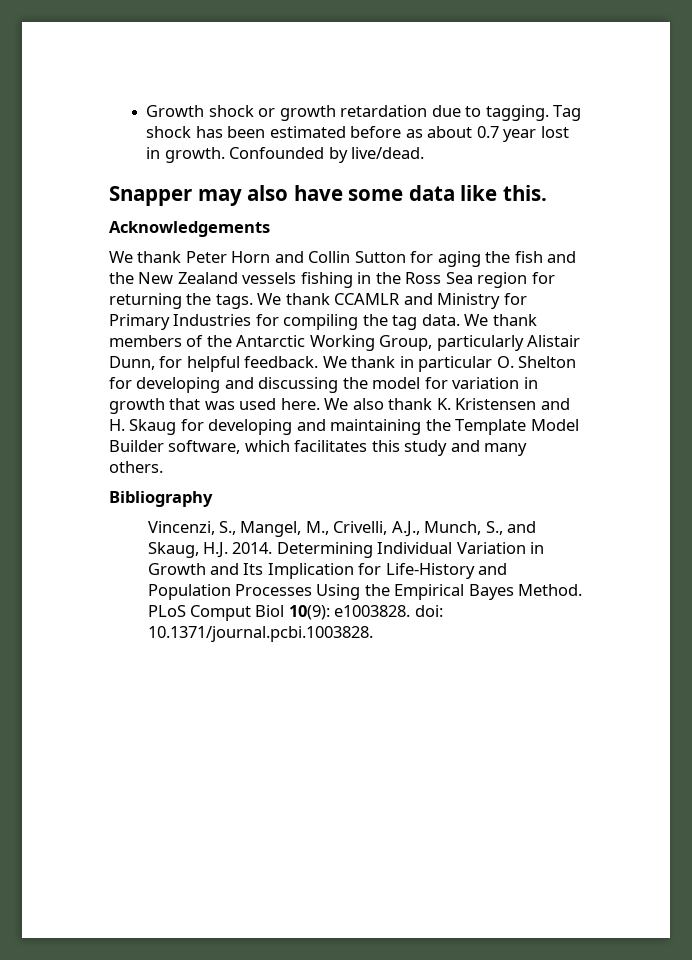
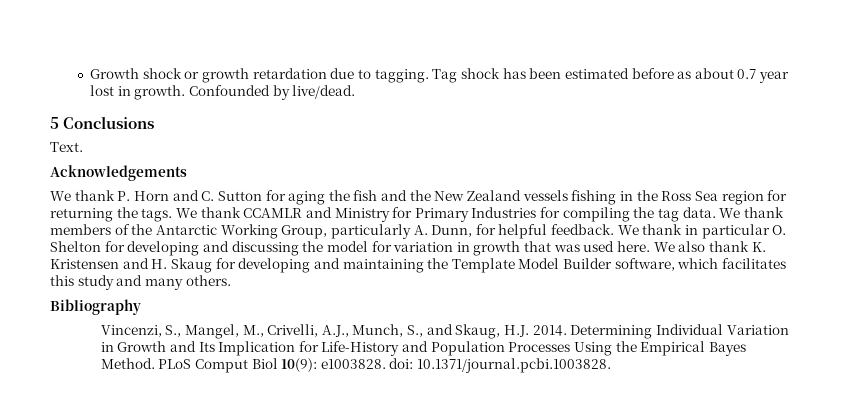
[109,185,547,206] Snapper may also have some data like this. -> [50,116,155,129] [50,142,83,152] 5 Conclusions // Text.
[185,251,227,263] Peter -> [117,191,131,201] P.
[308,251,351,263] Collin -> [201,191,215,201] C.
[527,335,581,347] Alistair -> [413,225,428,235] A.

